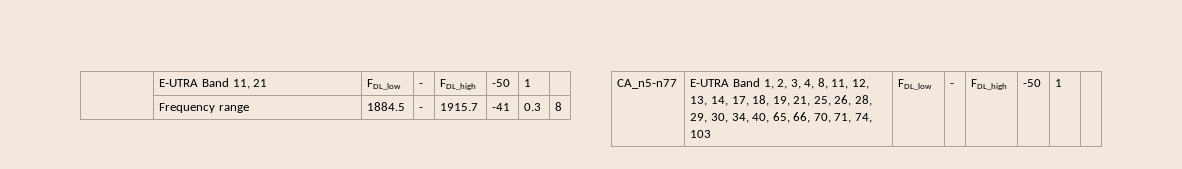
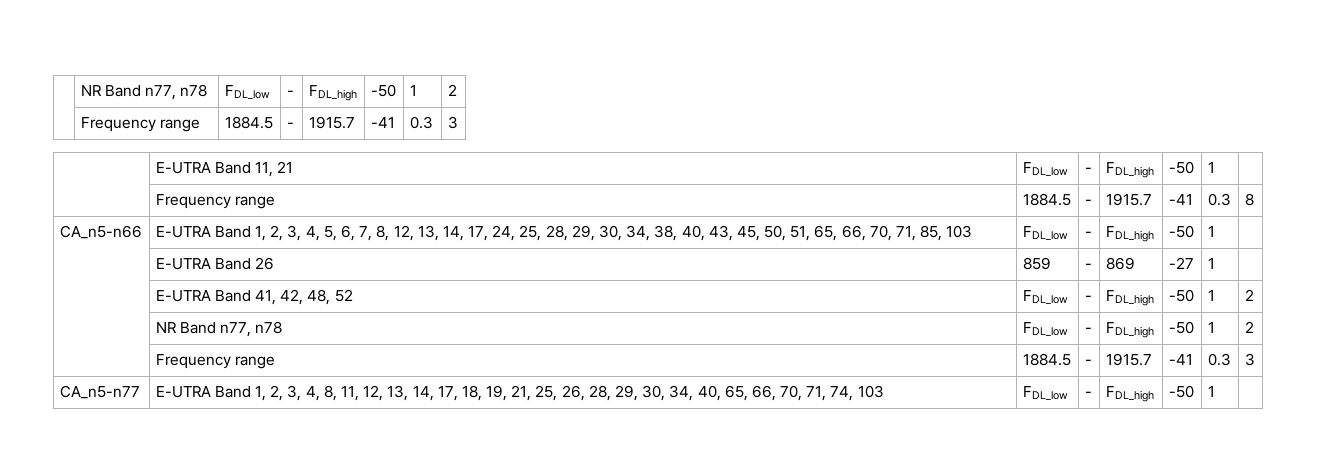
(159, 83) none -> [80,84,208,100] [224,85,270,99] [286,90,294,96] [308,85,357,101] [370,84,396,97] [409,85,417,96] [447,84,457,96] [80,117,200,132] [224,116,273,129] [286,122,294,128] [308,116,355,129] [370,117,395,128] [409,116,433,129] [447,116,458,129] | NR Band n77, n78 | FDL_low | - | FDL_high | -50 | 1 | 2 // | Frequency range | 1884.5 | - | 1915.7 | -41 | 0.3 | 3 //
(563, 106) none -> [59,225,142,239] [155,225,973,241] [1022,226,1068,240] [1084,231,1092,237] [1105,226,1154,242] [1168,225,1194,238] [1207,226,1215,237] [155,257,275,270] [1022,257,1051,270] [1084,263,1092,269] [1105,257,1135,270] [1168,257,1194,269] [1207,258,1215,269] [155,289,353,305] [1022,290,1068,304] [1084,295,1092,301] [1105,290,1154,306] [1168,289,1194,302] [1207,290,1215,301] [1244,289,1254,301] [155,321,283,337] [1022,322,1068,336] [1084,327,1092,333] [1105,322,1154,338] [1168,321,1194,334] [1207,322,1215,333] [1244,321,1254,333] [155,354,275,369] [1022,353,1071,366] [1084,359,1092,365] [1105,353,1152,366] [1168,354,1193,365] [1207,353,1231,366] [1244,353,1255,366] // CA_n5-n66 | E-UTRA Band 1, 2, 3, 4, 5, 6, 7, 8, 12, 13, 14, 17, 24, 25, 28, 29, 30, 34, 38, 40, 43, 45, 50, 51, 65, 66, 70, 71, 85, 103 | FDL_low | - | FDL_high | -50 | 1 | // | E-UTRA Band 26 | 859 | - | 869 | -27 | 1 | // | E-UTRA Band 41, 42, 48, 52 | FDL_low | - | FDL_high | -50 | 1 | 2 // | NR Band n77, n78 | FDL_low | - | FDL_high | -50 | 1 | 2 // | Frequency range | 1884.5 | - | 1915.7 | -41 | 0.3 | 3

